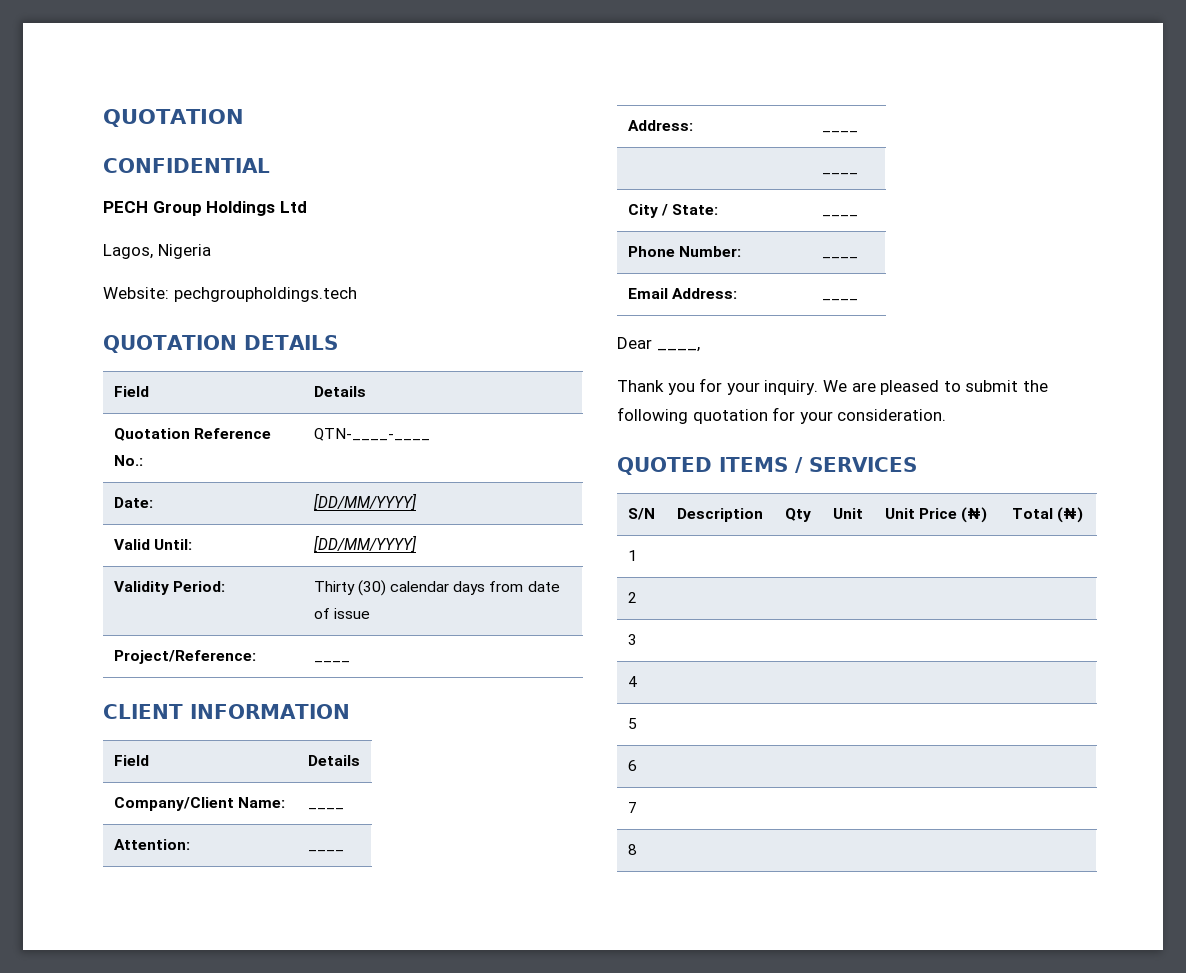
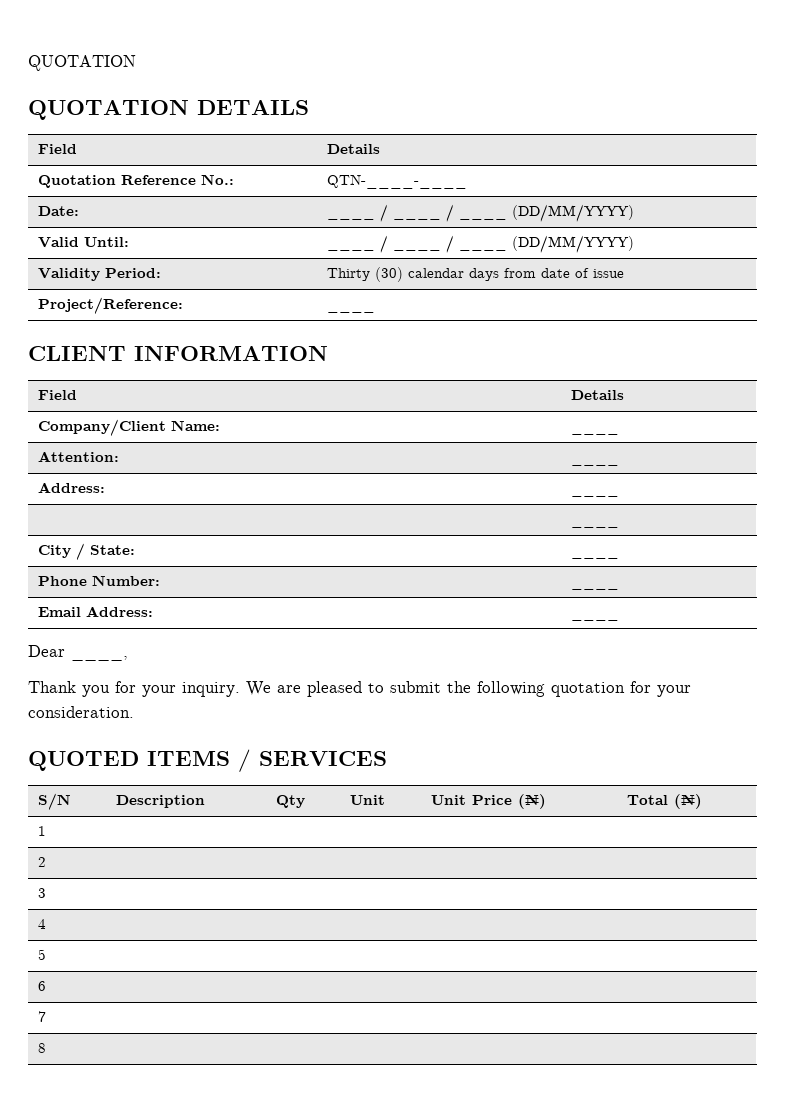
[103,109,244,127] [103,158,270,173] [103,201,307,216] [103,244,211,259] [103,287,357,302] QUOTATION // CONFIDENTIAL // PECH Group Holdings Ltd // Lagos, Nigeria // Website: pechgroupholdings.tech -> [28,55,136,71] QUOTATION
[313,493,417,511] [113,539,192,550] [313,535,417,553] [DD/MM/YYYY] // Valid Until: | [DD/MM/YYYY] -> [327,204,635,222] [38,237,130,248] [327,235,635,253] ____ / ____ / ____ (DD/MM/YYYY) // Valid Until: | ____ / ____ / ____ (DD/MM/YYYY)

